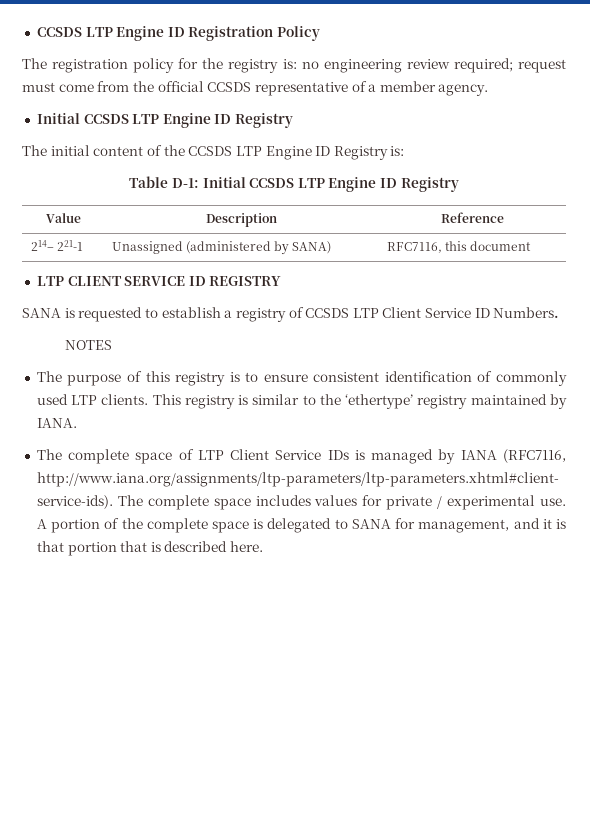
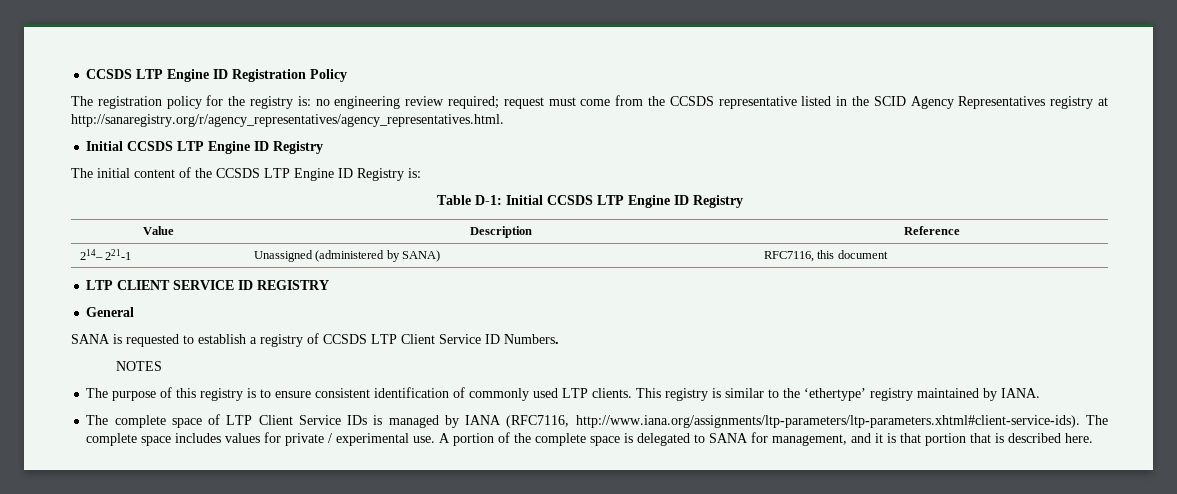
[157,81,204,92] official -> (665, 101) none
[351,81,489,96] of a member agency. -> [801,96,1108,109] [71,114,504,127] listed in the SCID Agency Representatives registry at http://sanaregistry.org/r/agency_representatives/agency_representatives.html.
(282, 281) none -> [86,307,135,317] // General

